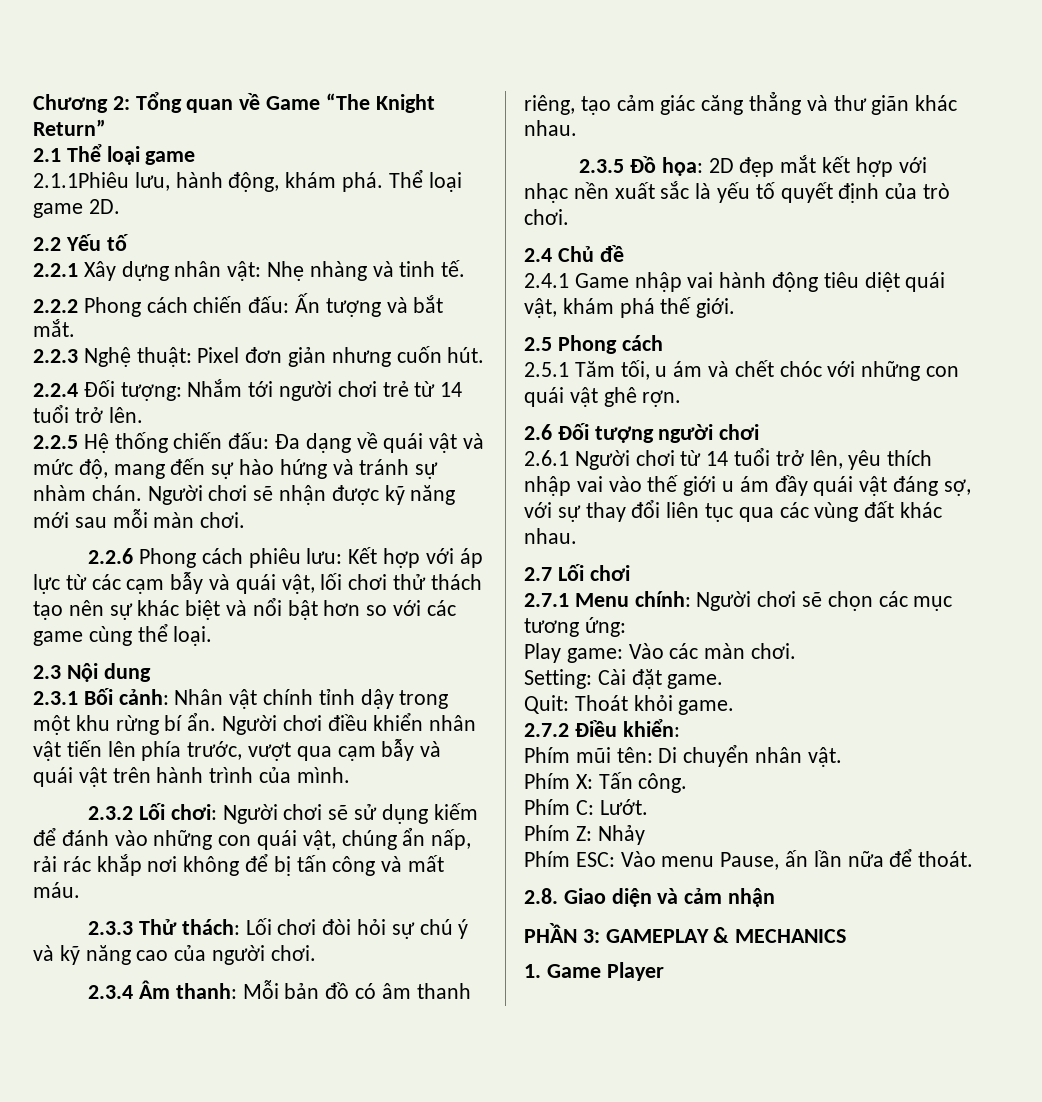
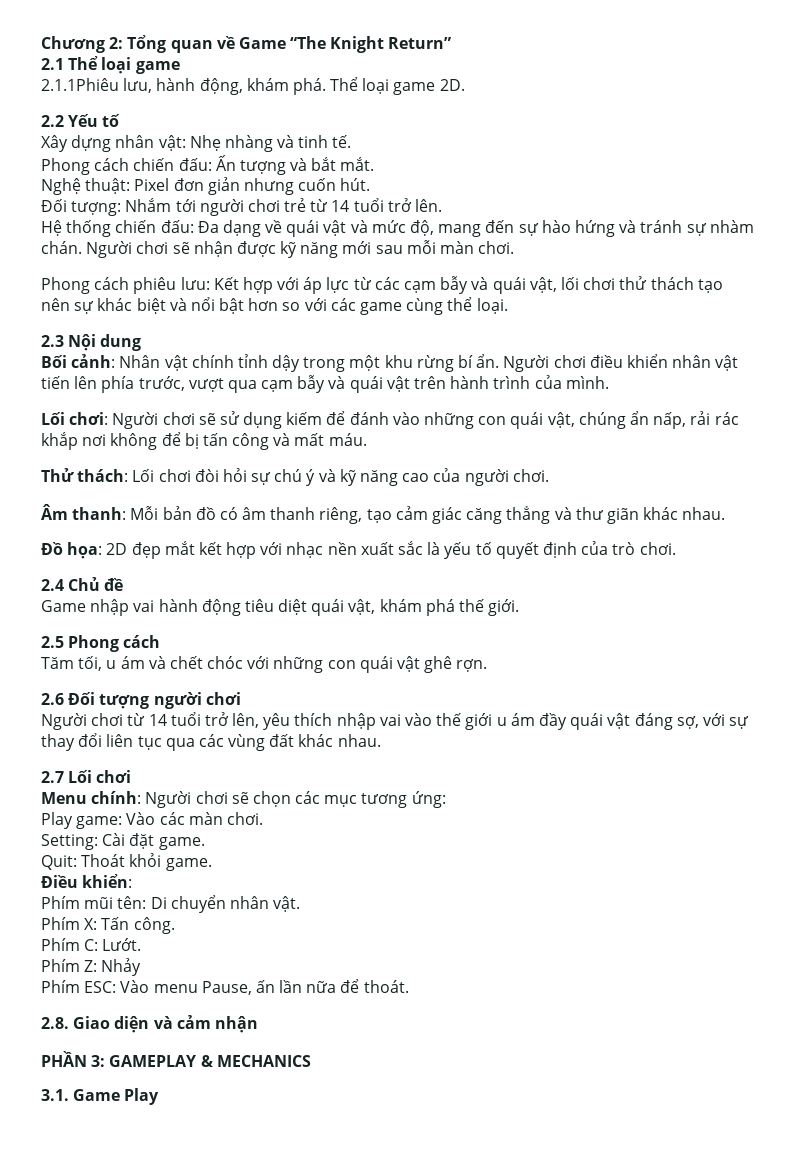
[33,263,78,277] 2.2.1 -> (121, 120) none
[33,299,78,313] 2.2.2 -> (352, 141) none
[33,349,78,363] 2.2.3 -> (375, 164) none
[33,383,78,397] 2.2.4 -> (371, 184) none
[33,435,78,449] 2.2.5 -> (443, 205) none
[88,548,134,564] 2.2.6 -> (515, 247) none
[33,691,78,705] 2.3.1 -> (142, 342) none
[88,806,134,820] 2.3.2 -> (609, 382) none
[88,921,134,935] 2.3.3 -> (367, 439) none
[88,985,134,999] 2.3.4 -> (549, 475) none
[579,159,625,173] 2.3.5 -> (726, 513) none
[524,273,569,288] 2.4.1 -> (124, 584) none
[524,362,569,377] 2.5.1 -> (161, 641) none
[524,450,569,466] 2.6.1 -> (241, 698) none
[524,593,569,607] 2.7.1 -> (132, 776) none
[524,723,569,737] 2.7.2 -> (212, 864) none
[524,962,664,981] 1. Game Player -> [41,1088,160,1105] 3.1. Game Play

